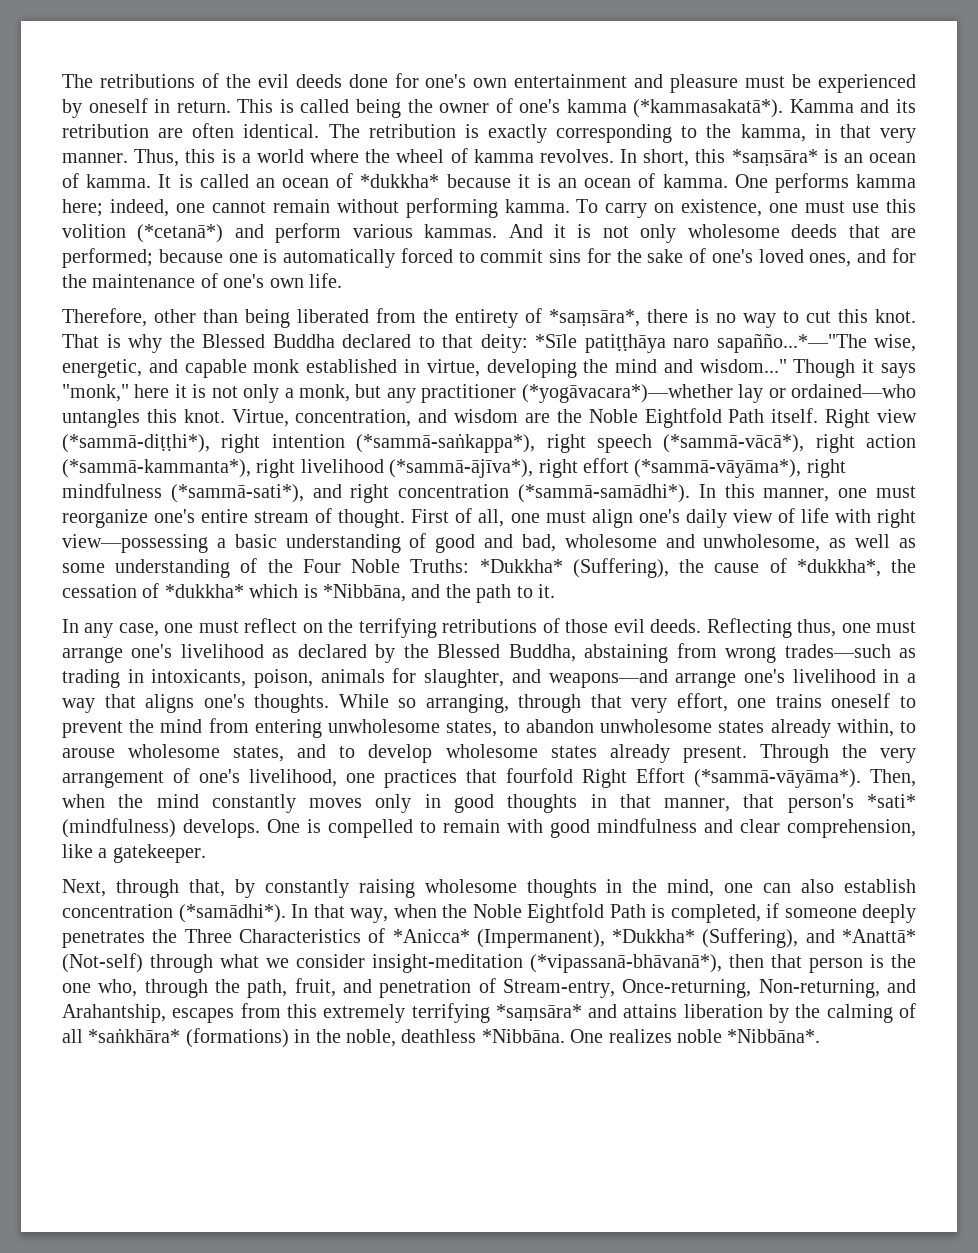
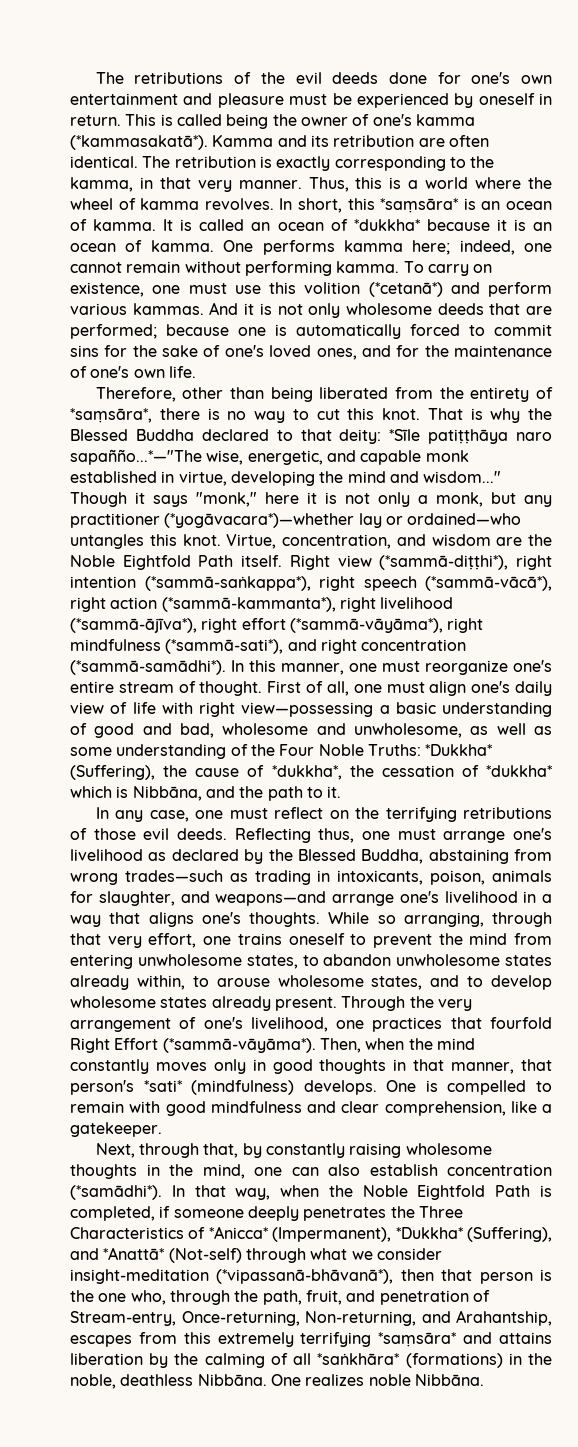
[323,584,406,602] *Nibbāna, -> [132,786,202,801] Nibbāna,
[481,1029,565,1043] *Nibbāna. -> [197,1374,267,1386] Nibbāna.
[727,1029,821,1043] *Nibbāna*. -> [414,1374,484,1386] Nibbāna.

